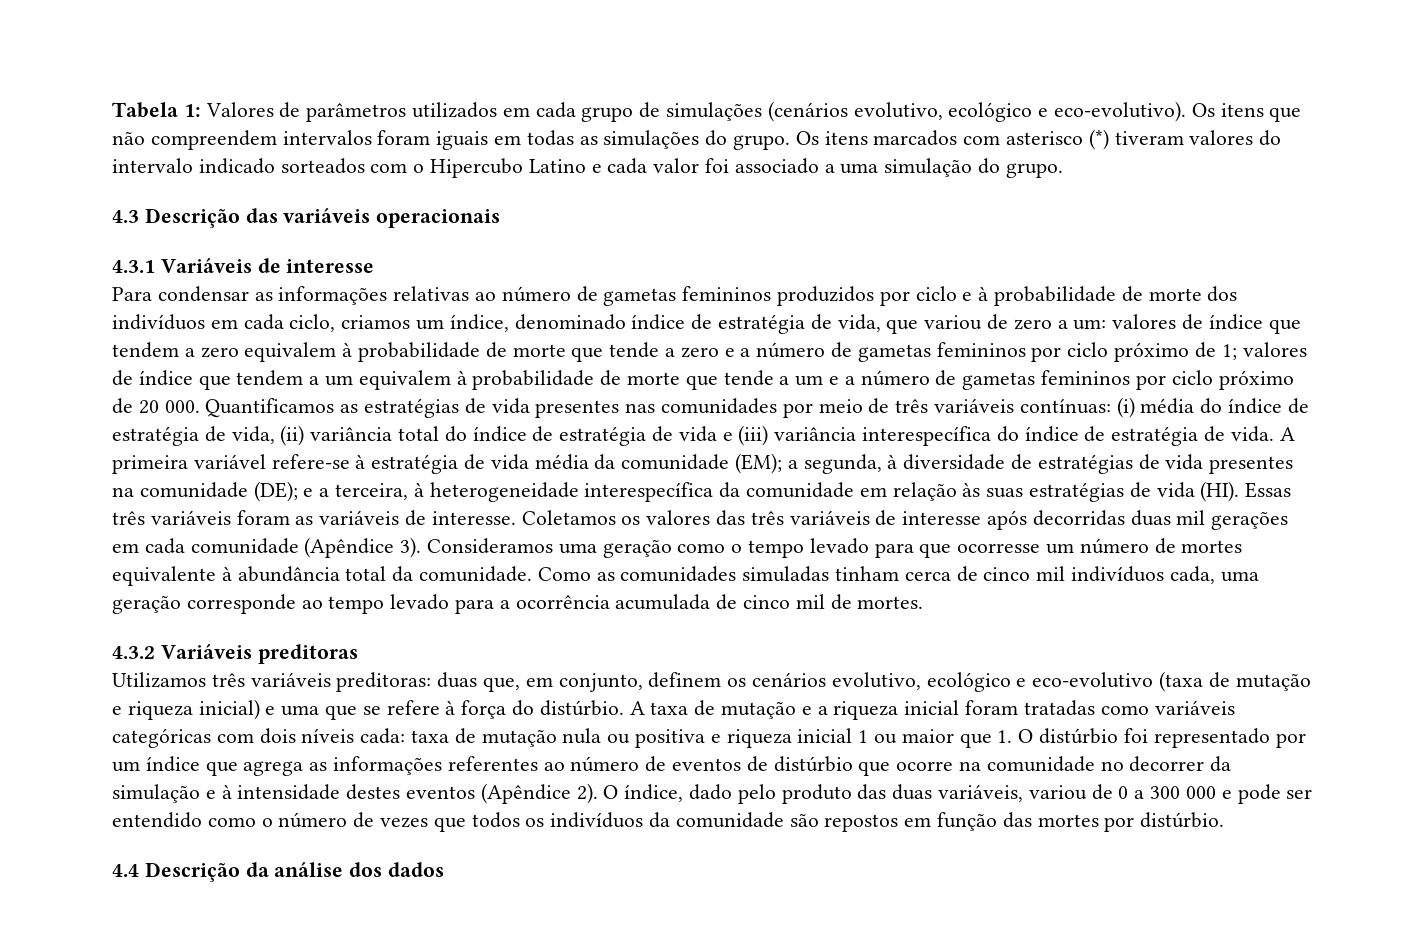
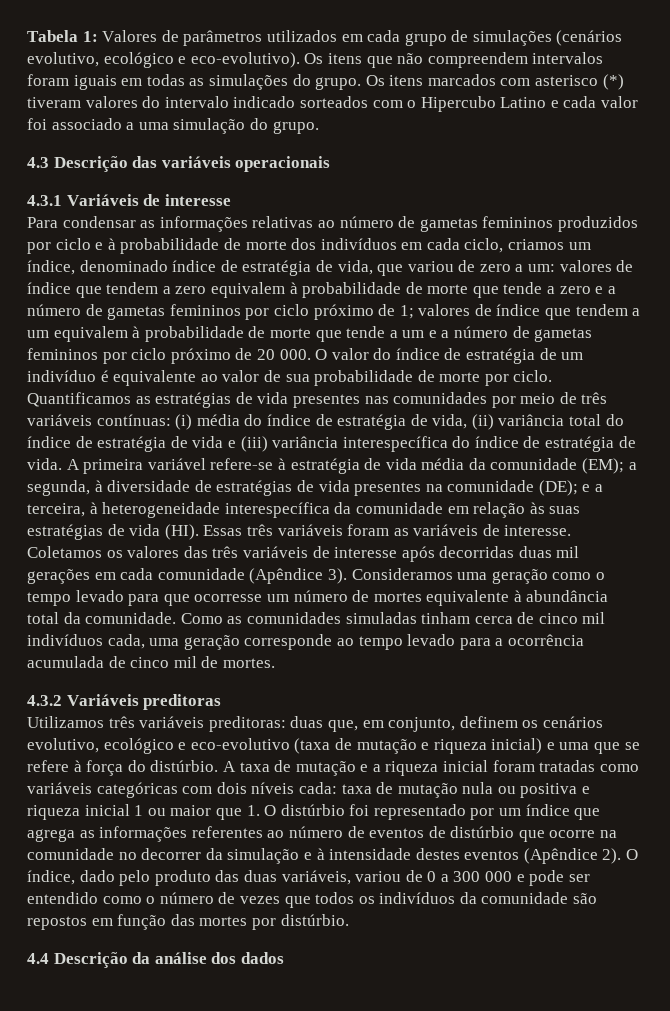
(200, 406) none -> [315,348,584,364] [27,370,553,386] O valor do índice de estratégia de um indivíduo é equivalente ao valor de sua probabilidade de morte por ciclo.

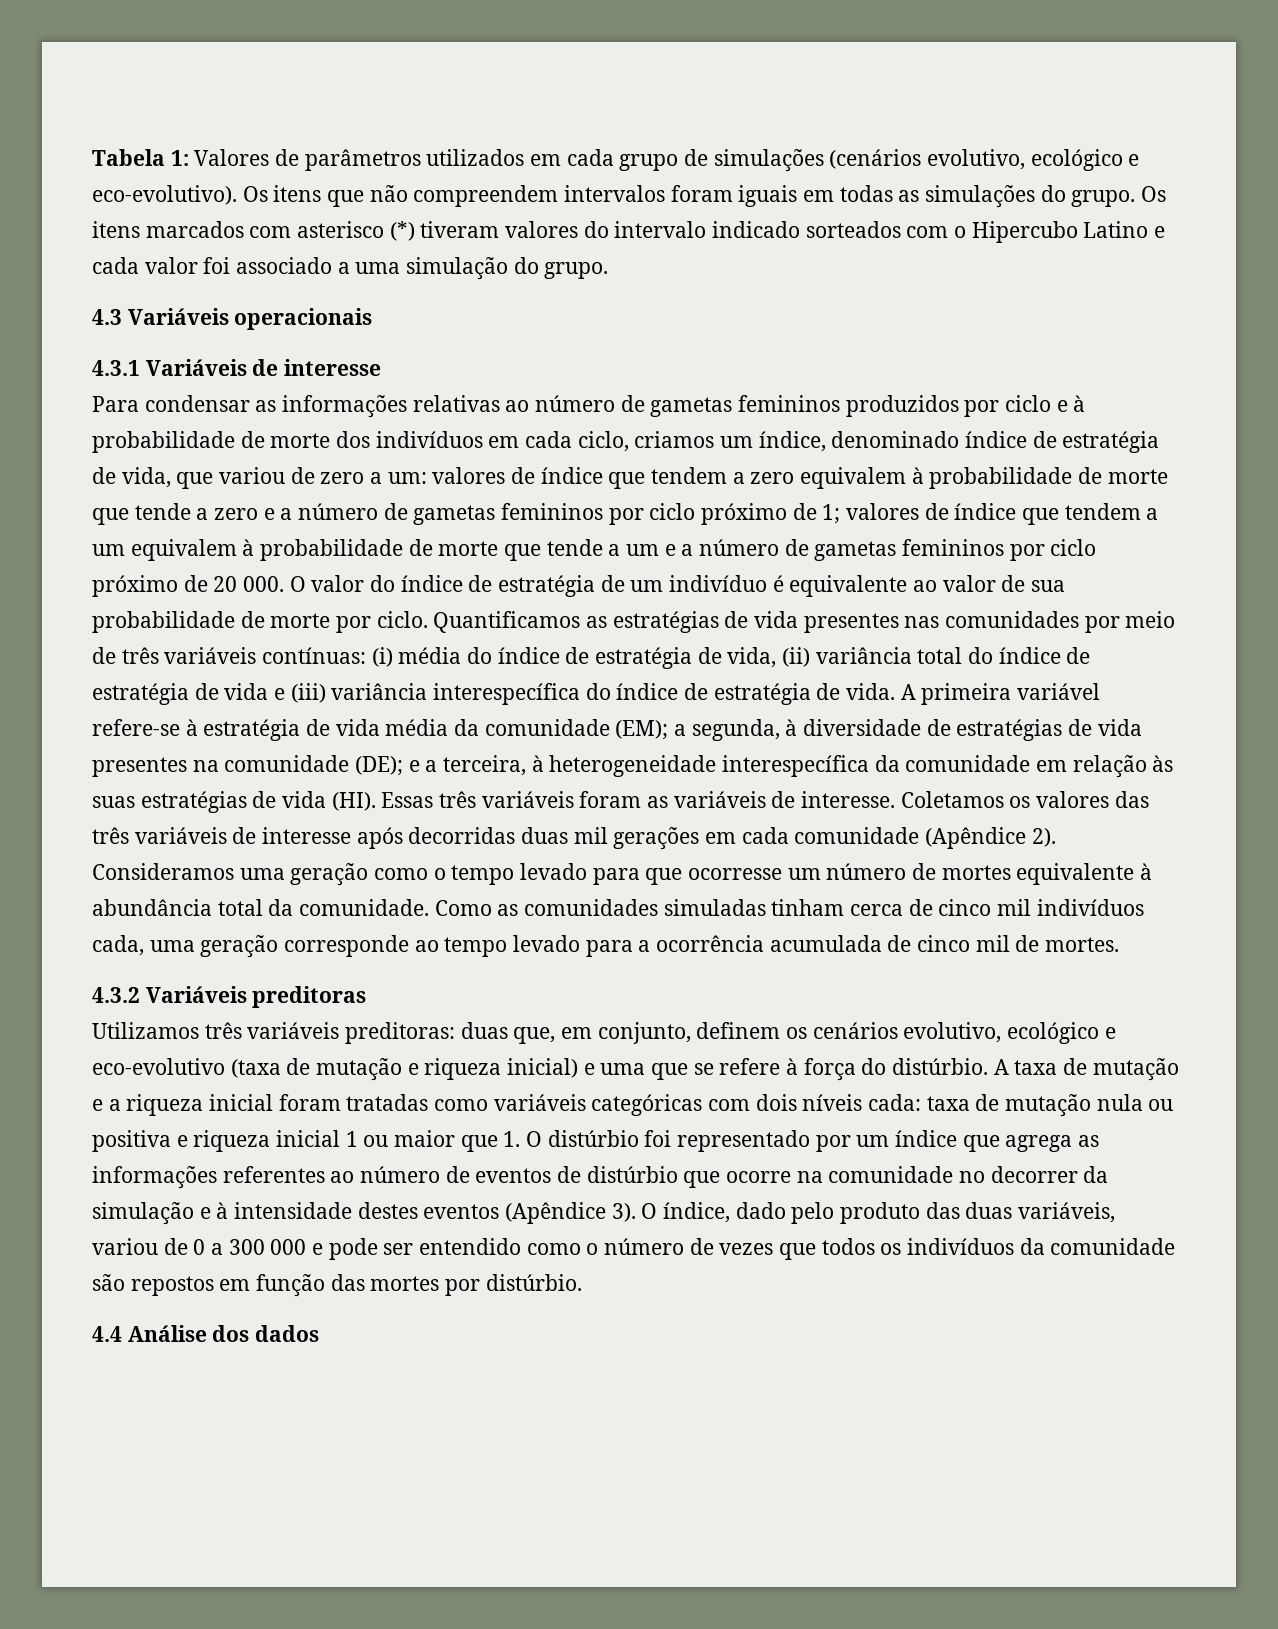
[53,156,231,172] Descrição das variáveis -> [127,308,229,325] Variáveis
[327,568,347,584] 3). -> [1031,828,1056,847] 2).
[602,848,622,864] 2). -> [611,1203,636,1222] 3).
[53,952,207,968] Descrição da análise -> [127,1325,207,1342] Análise

